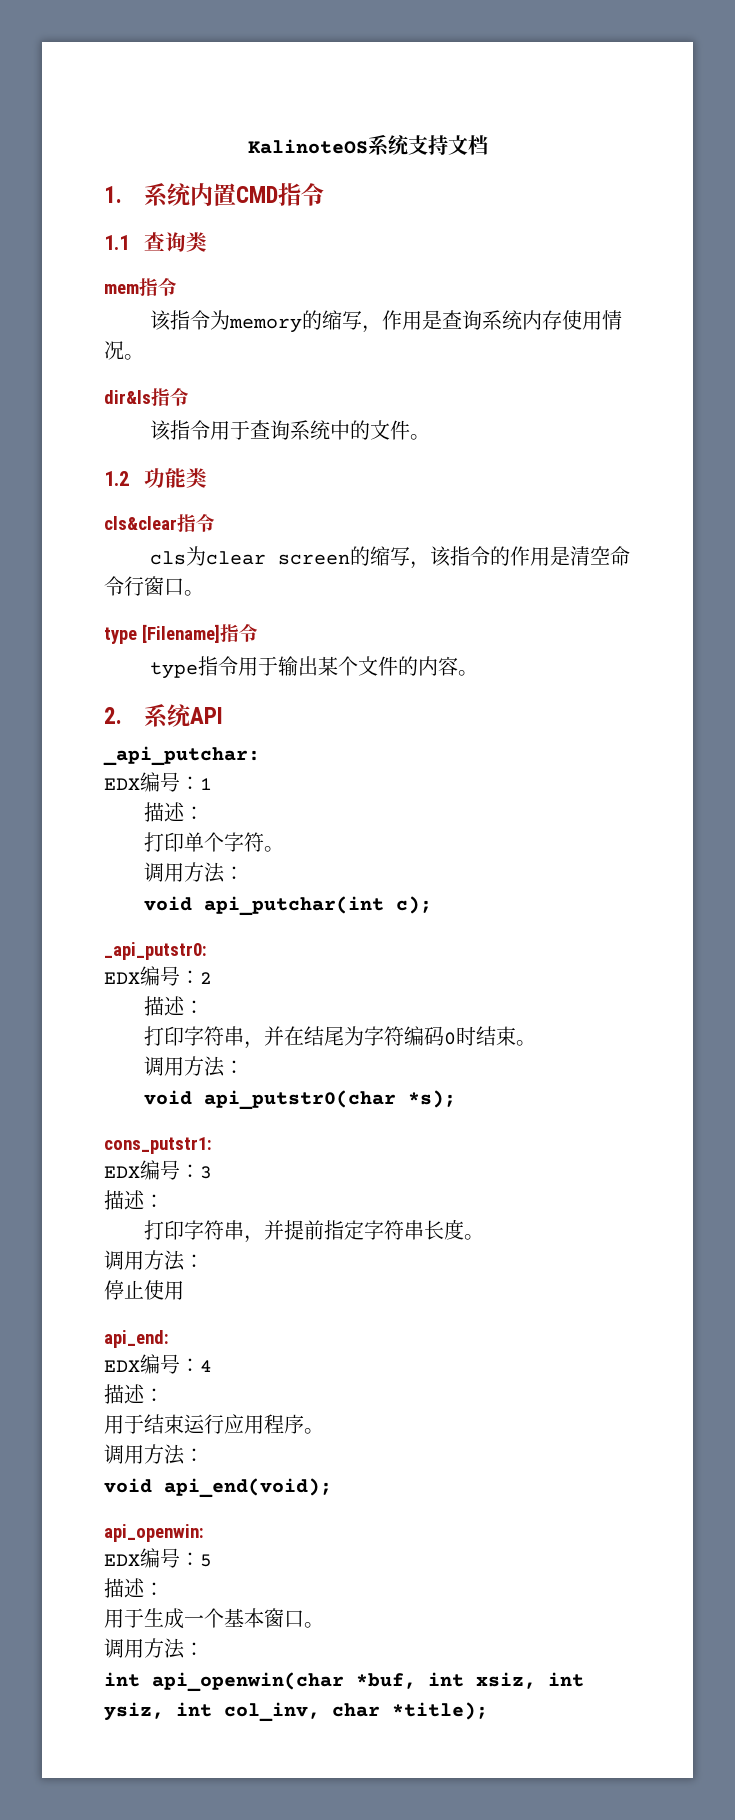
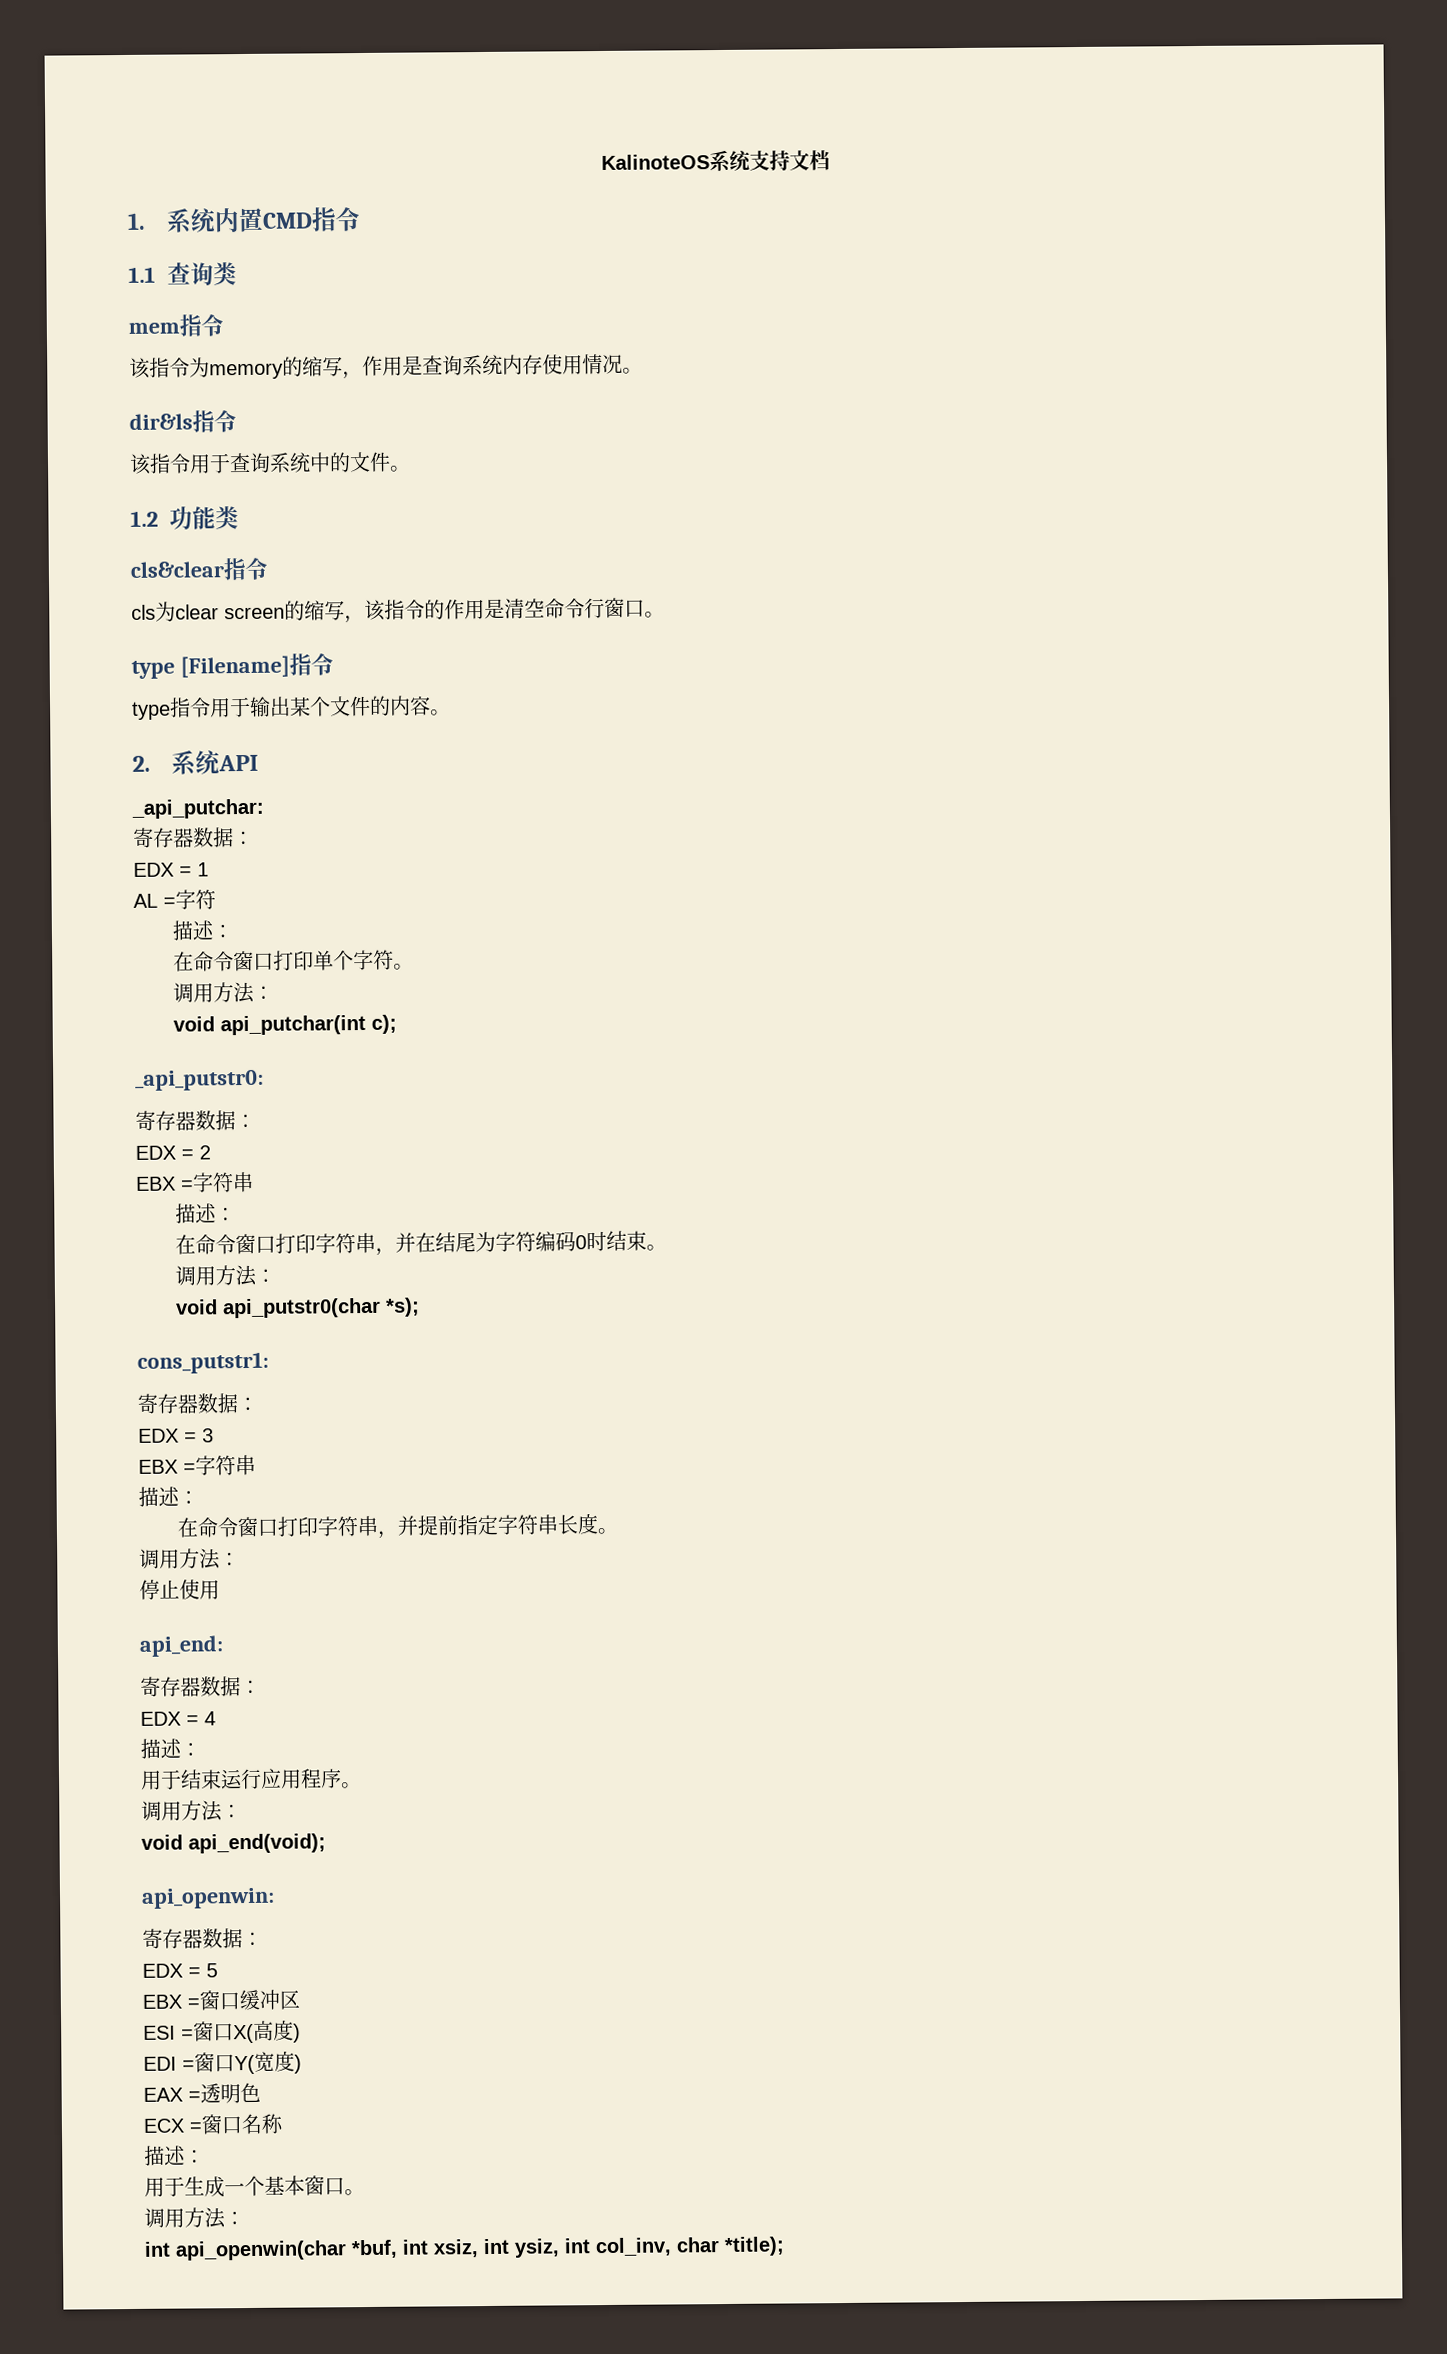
[104,772,200,792] // EDX编号： -> [133,827,254,848] [133,862,192,877] // 寄存器数据： // EDX =
[143,802,204,822] // 描述： // -> [133,889,216,910] [171,920,233,941] [172,950,274,972] // AL =字符 // 描述： // 在命令窗口
[104,966,200,986] // EDX编号： -> [135,1110,256,1131] [135,1145,194,1160] // 寄存器数据： // EDX =
[143,996,204,1016] // 描述： // -> [135,1171,254,1193] [174,1203,236,1224] [174,1233,276,1255] // EBX =字符串 // 描述： // 在命令窗口
[104,1160,200,1180] // EDX编号： -> [137,1393,258,1414] [138,1428,197,1443] // 寄存器数据： // EDX =
[104,1190,164,1210] // 描述： // -> [138,1454,256,1476] [138,1486,199,1507] [176,1516,278,1538] // EBX =字符串 // 描述： // 在命令窗口
[104,1354,200,1374] // EDX编号： -> [140,1676,261,1697] [140,1711,199,1726] // 寄存器数据： // EDX =
[104,1548,200,1568] // EDX编号： -> [142,1928,263,1949] [142,1963,201,1978] // 寄存器数据： // EDX =
(212, 1560) none -> [142,1989,300,2011] [143,2019,301,2044] [143,2050,302,2075] [143,2082,261,2104] [143,2113,283,2135] // EBX =窗口缓冲区 // ESI =窗口X(高度) // EDI =窗口Y(宽度) // EAX =透明色 // ECX =窗口名称

